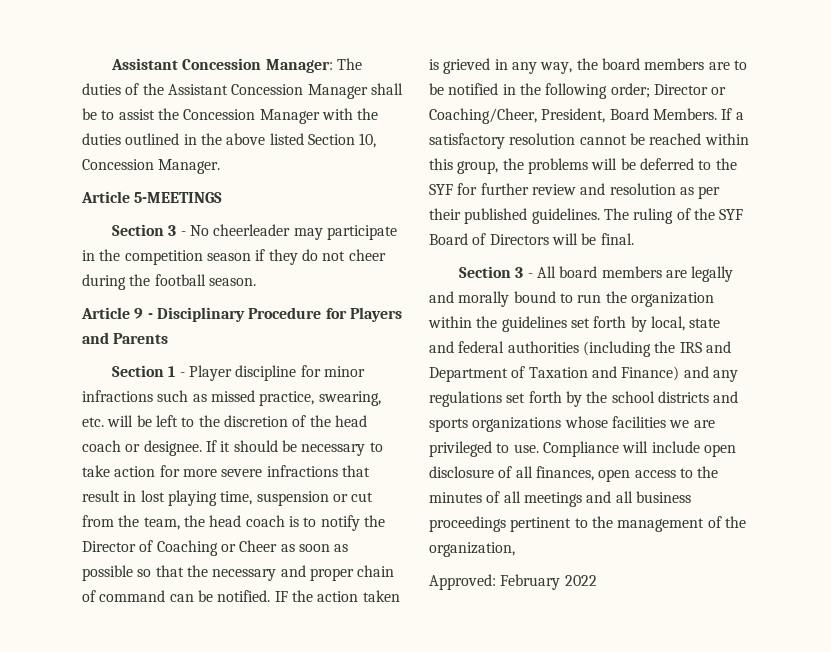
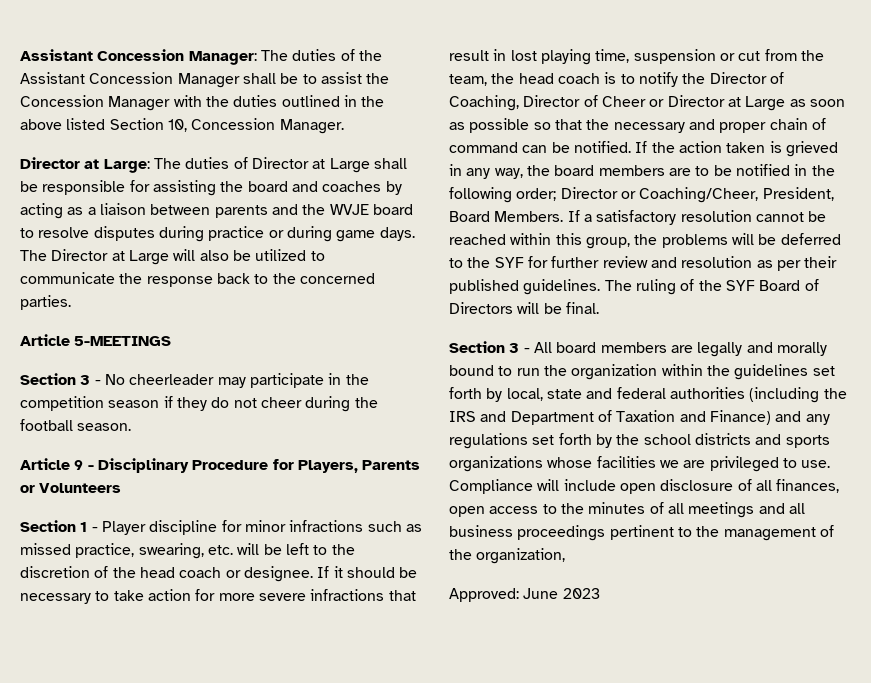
(221, 166) none -> [20,157,407,173] [20,180,402,196] [20,203,413,219] [20,226,415,242] [20,249,325,265] [20,272,375,287] [20,295,71,310] // Director at Large: The duties of Director at Large shall be responsible for assisting the board and coaches by acting as a liaison between parents and the WVJE board to resolve disputes during practice or during game days. The Director at Large will also be utilized to communicate the response back to the concerned parties.
[349,307,402,322] [82,332,109,344] Players and -> [297,460,358,473] Players,
(169, 338) none -> [20,483,122,493] or Volunteers
[156,540,278,556] Coaching or Cheer -> [449,95,786,111] Coaching, Director of Cheer or Director at Large
[274,591,288,602] IF -> [635,141,648,153] If
[500,574,597,590] February 2022 -> [523,588,600,599] June 2023

